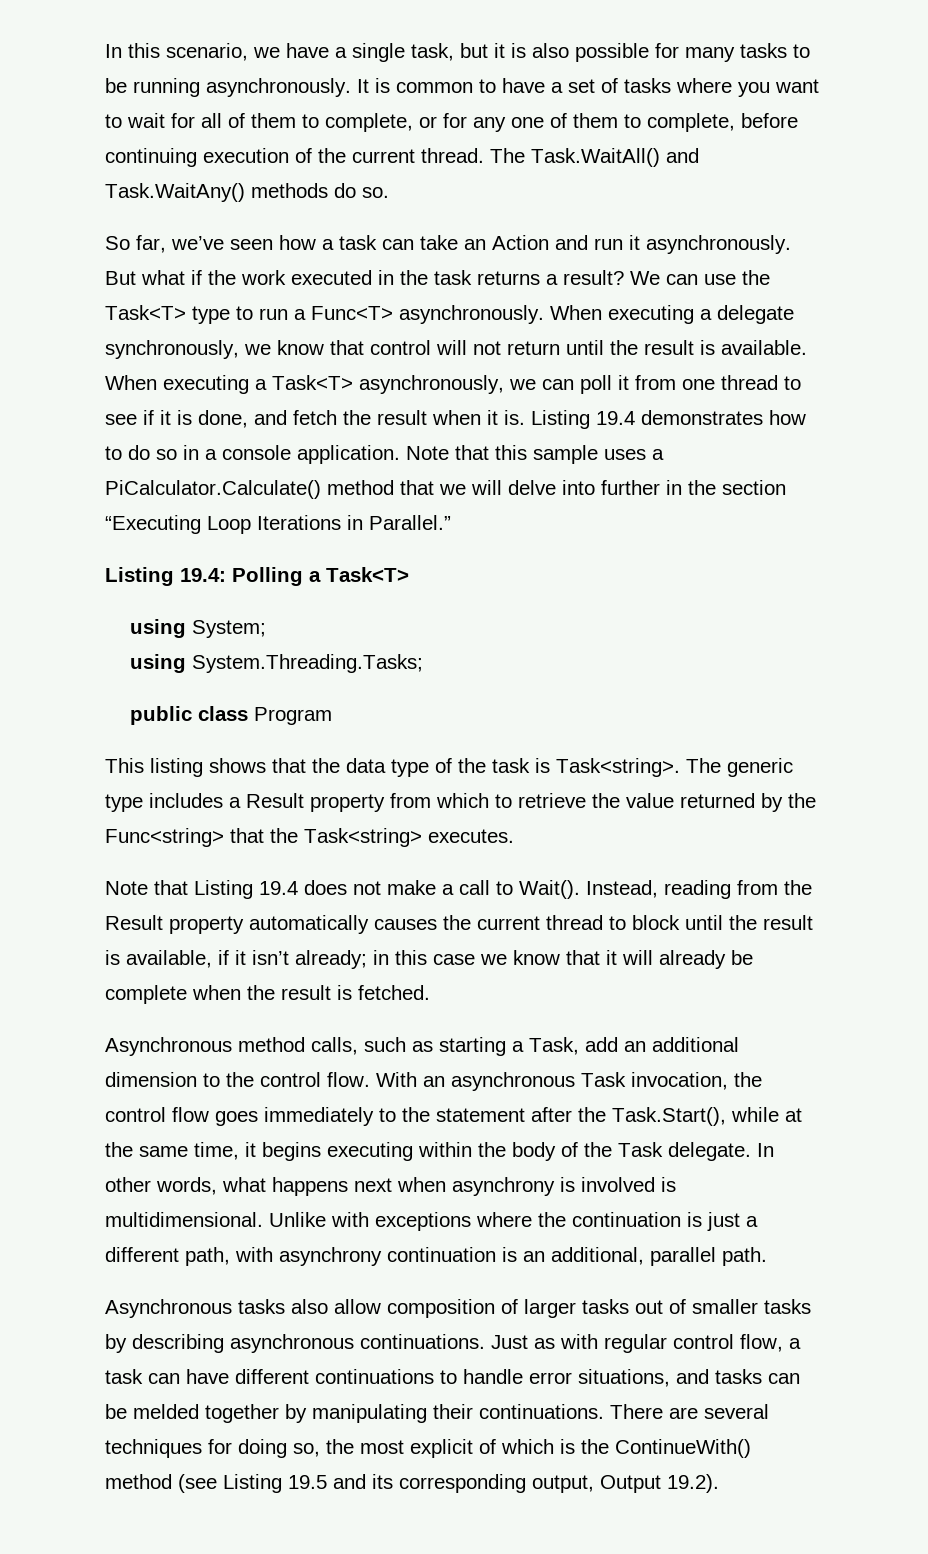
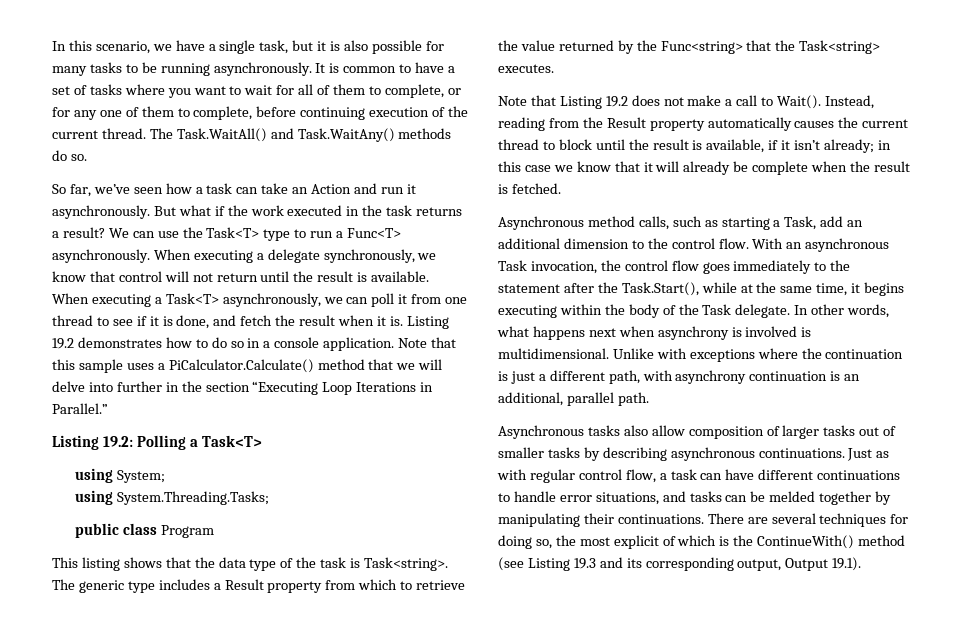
[596,411,635,425] 19.4 -> [52,338,74,349] 19.2
[180,568,226,582] 19.4: -> [102,436,133,447] 19.2:
[259,881,298,895] 19.4 -> [605,96,628,107] 19.2
[288,1475,327,1489] 19.5 -> [573,558,596,569] 19.3
[667,1474,719,1493] 19.2). -> [832,557,862,571] 19.1).

